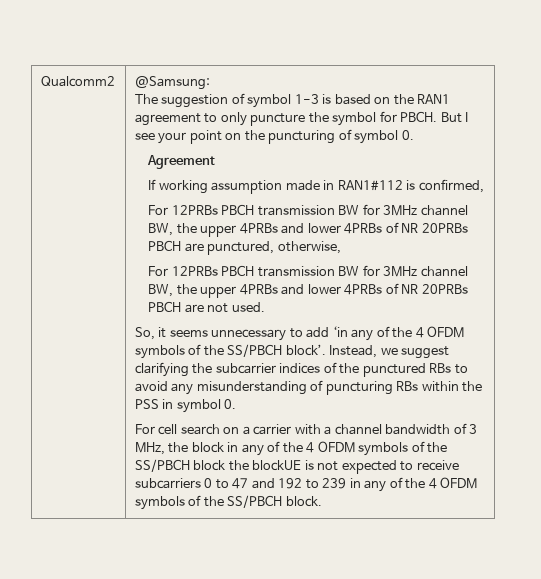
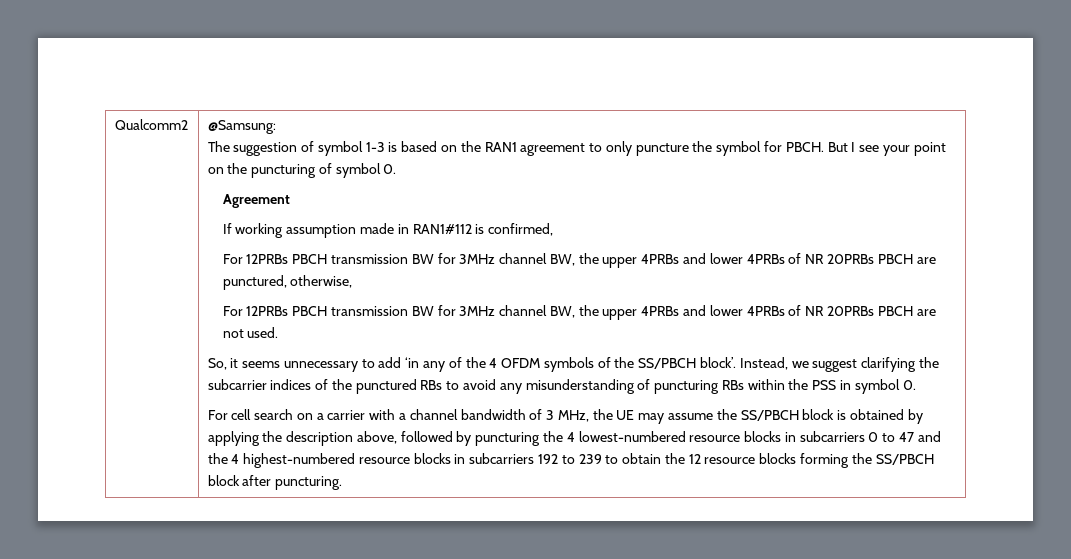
[191,441,448,456] [134,459,459,474] block in any of the 4 OFDM symbols of the SS/PBCH block the blockUE is not expected to receive -> [616,409,923,424] [207,431,796,446] UE may assume the SS/PBCH block is obtained by applying the description above, followed by puncturing the 4 lowest-numbered resource blocks in
[278,477,478,492] [134,495,322,510] 192 to 239 in any of the 4 OFDM symbols of the SS/PBCH block. -> [207,453,934,468] [207,475,343,490] the 4 highest-numbered resource blocks in subcarriers 192 to 239 to obtain the 12 resource blocks forming the SS/PBCH block after puncturing.

